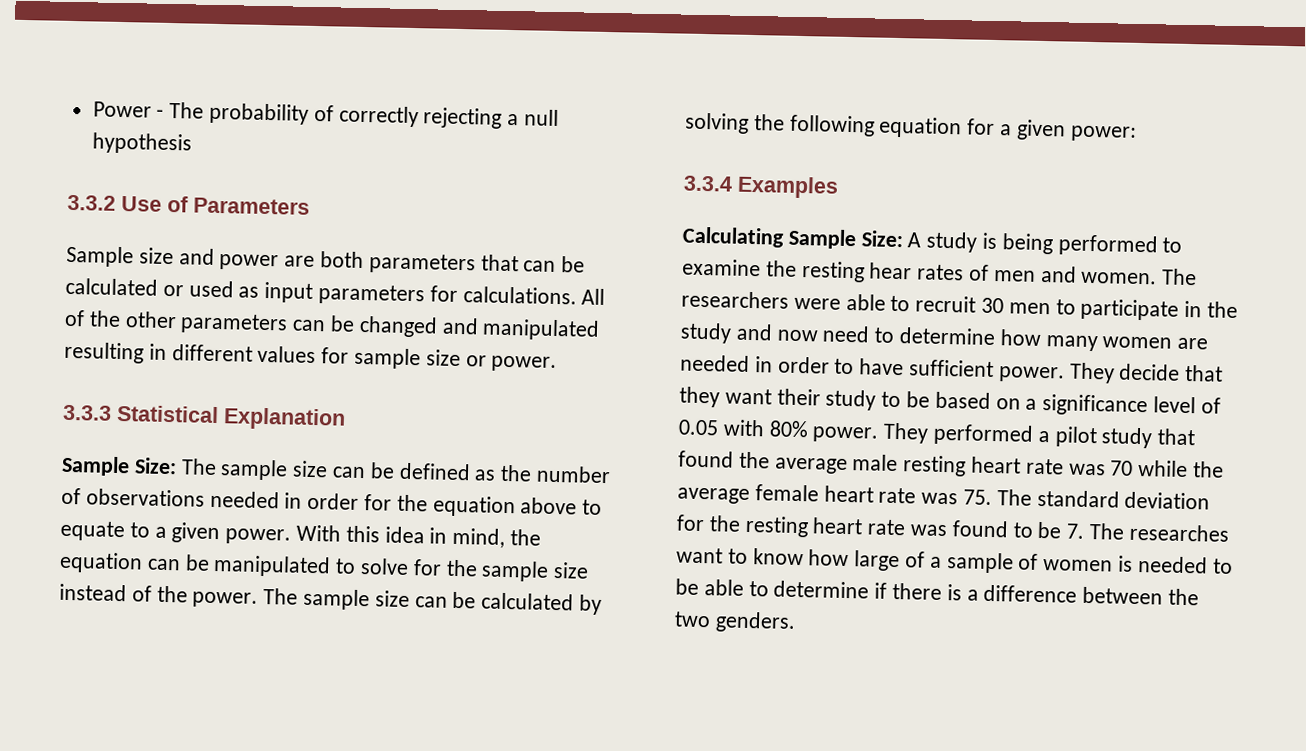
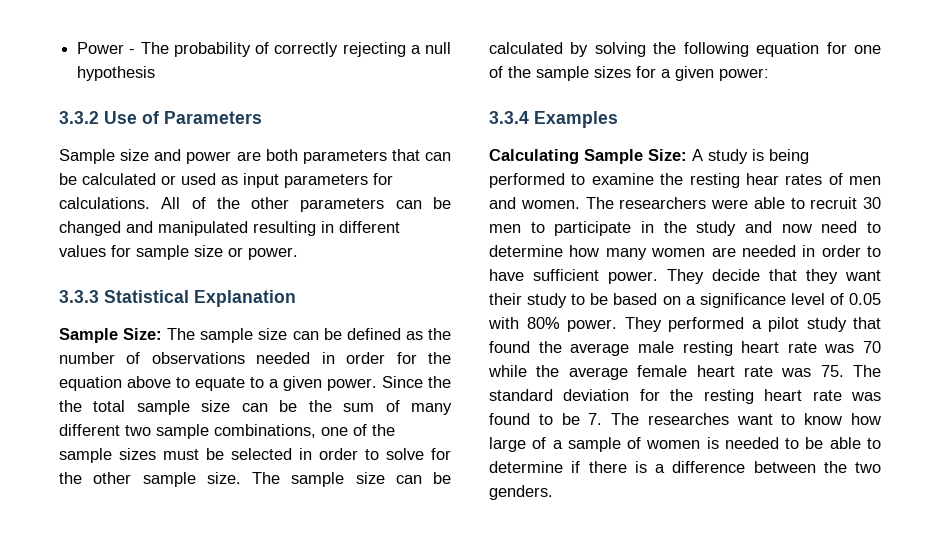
[296,524,542,548] [59,551,590,582] [59,583,259,608] With this idea in mind, the equation can be manipulated to solve for the sample size instead of the power. -> [382,376,451,388] [59,400,453,415] [59,424,395,439] [59,448,451,463] [59,472,241,487] Since the the total sample size can be the sum of many different two sample combinations, one of the sample sizes must be selected in order to solve for the other sample size.
(996, 126) none -> [854,45,881,54] [489,66,656,81] one of the sample sizes for

